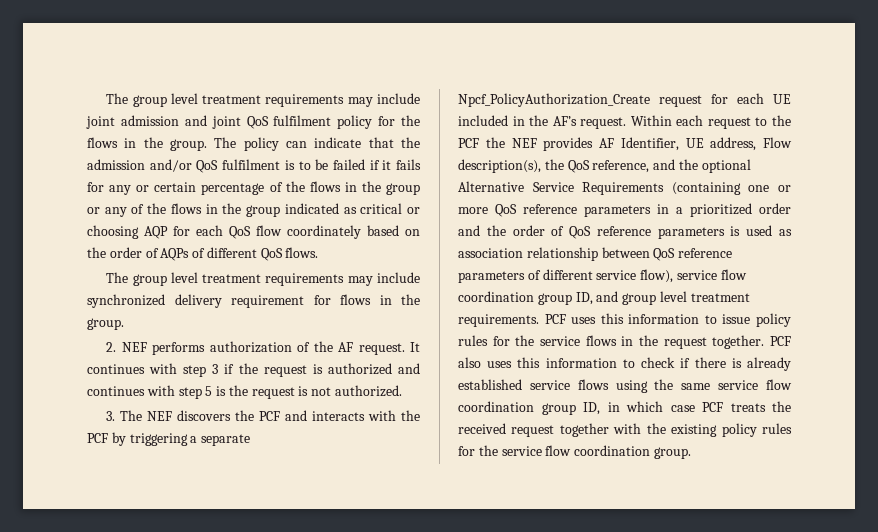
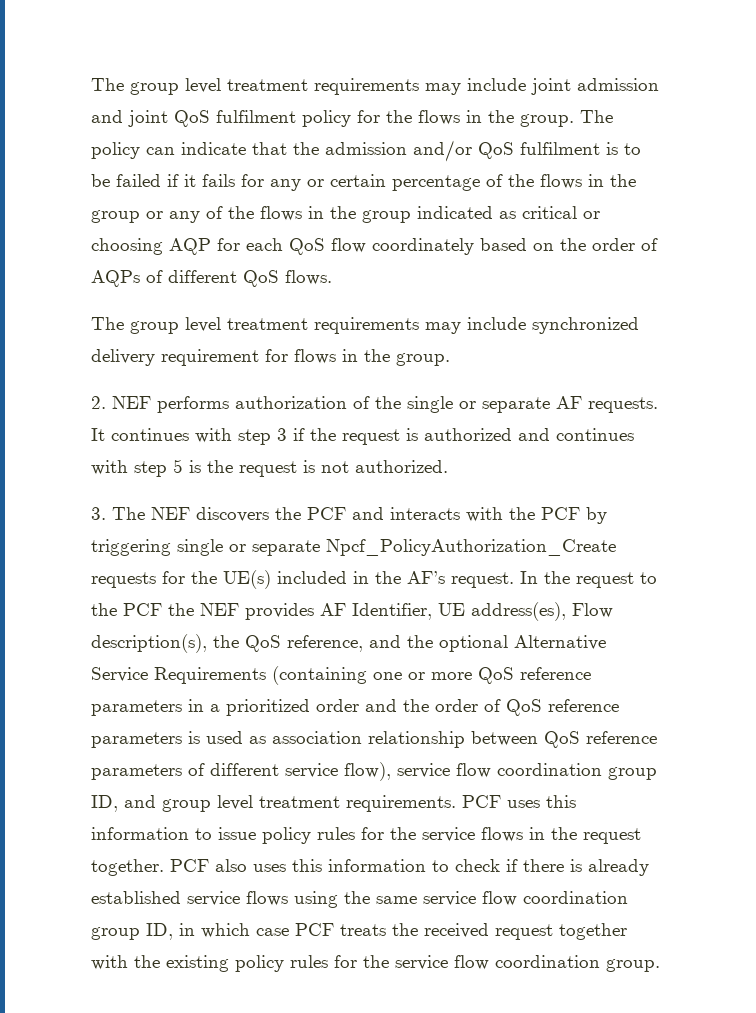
[338,342,405,355] AF request. -> [407,396,658,413] single or separate AF requests.
[190,434,251,446] [458,93,791,107] a separate Npcf_PolicyAuthorization_Create request for each UE -> [177,539,616,556] [91,570,271,589] single or separate Npcf_PolicyAuthorization_Create requests for the UE(s)
[630,115,704,126] Within each -> [520,571,570,584] In the
[710,137,757,151] address, -> [471,602,566,621] address(es),

